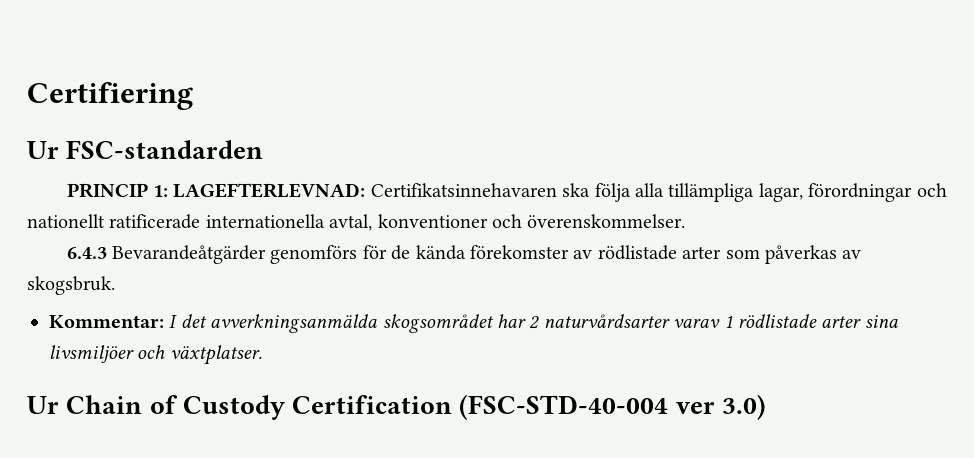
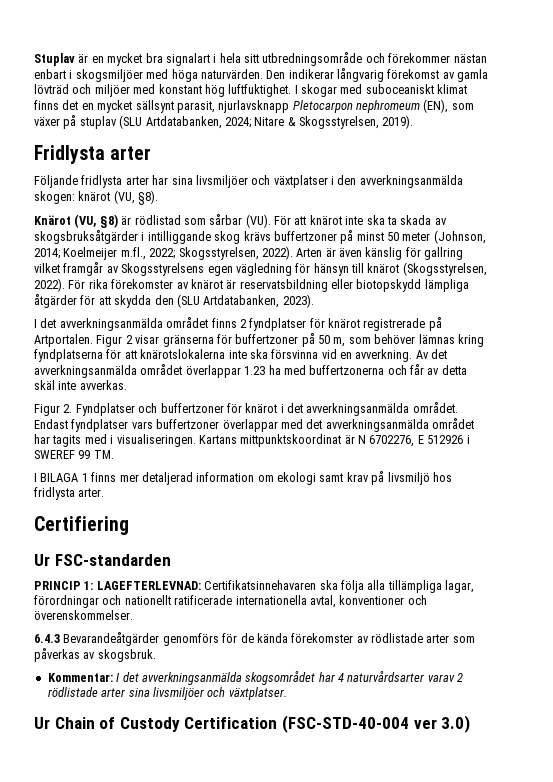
(27, 96) none -> [34,52,487,66] [34,68,489,82] [34,84,468,97] [34,99,474,113] [34,115,414,129] [34,145,152,164] [34,175,463,188] [34,190,159,205] [34,214,447,228] [34,230,486,244] [34,246,464,260] [34,262,487,276] [34,278,469,292] [34,294,314,308] [34,317,442,331] [34,333,484,347] [34,349,448,362] [34,364,467,378] [34,380,127,390] [34,402,458,416] [34,418,474,432] [34,434,470,447] [34,450,114,459] [34,471,452,485] [34,487,105,500] Stuplav är en mycket bra signalart i hela sitt utbredningsområde och förekommer nästan enbart i skogsmiljöer med höga naturvärden. Den indikerar långvarig förekomst av gamla lövträd och miljöer med konstant hög luftfuktighet. I skogar med suboceaniskt klimat finns det en mycket sällsynt parasit, njurlavsknapp Pletocarpon nephromeum (EN), som växer på stuplav (SLU Artdatabanken, 2024; Nitare & Skogsstyrelsen, 2019). // Fridlysta arter // Följande fridlysta arter har sina livsmiljöer och växtplatser i den avverkningsanmälda skogen: knärot (VU, §8). // Knärot (VU, §8) är rödlistad som sårbar (VU). För att knärot inte ska ta skada av skogsbruksåtgärder i intilliggande skog krävs buffertzoner på minst 50 meter (Johnson, 2014; Koelmeijer m.fl., 2022; Skogsstyrelsen, 2022). Arten är även känslig för gallring vilket framgår av Skogsstyrelsens egen vägledning för hänsyn till knärot (Skogsstyrelsen, 2022). För rika förekomster av knärot är reservatsbildning eller biotopskydd lämpliga åtgärder för att skydda den (SLU Artdatabanken, 2023). // I det avverkningsanmälda området finns 2 fyndplatser för knärot registrerade på Artportalen. Figur 2 visar gränserna för buffertzoner på 50 m, som behöver lämnas kring fyndplatserna för att knärotslokalerna inte ska försvinna vid en avverkning. Av det avverkningsanmälda området överlappar 1.23 ha med buffertzonerna och får av detta skäl inte avverkas. // Figur 2. Fyndplatser och buffertzoner för knärot i det avverkningsanmälda området. Endast fyndplatser vars buffertzoner överlappar med det avverkningsanmälda området har tagits med i visualiseringen. Kartans mittpunktskoordinat är N 6702276, E 512926 i SWEREF 99 TM. // I BILAGA 1 finns mer detaljerad information om ekologi samt krav på livsmiljö hos fridlysta arter. //
[529,316,541,329] 2 -> [338,673,344,682] 4
[723,315,733,328] 1 -> [457,673,464,682] 2

